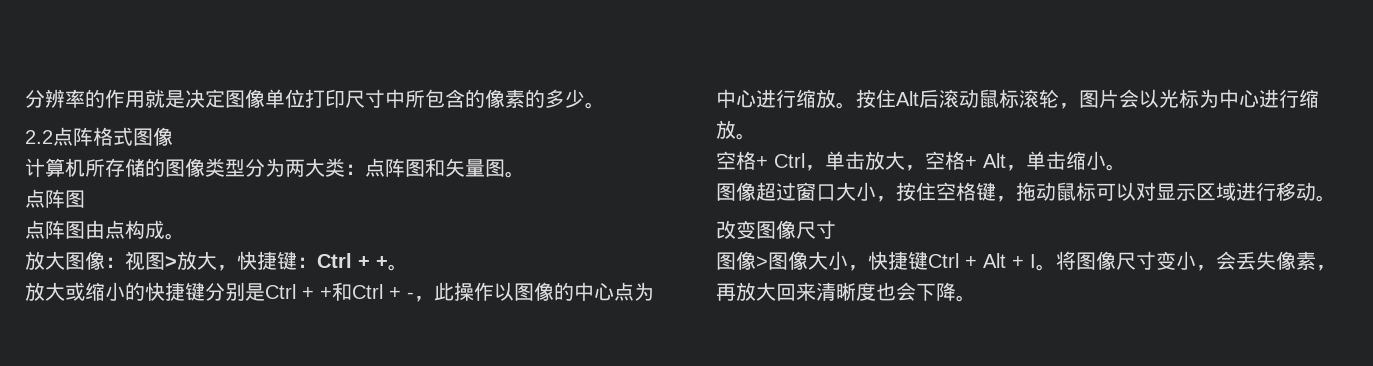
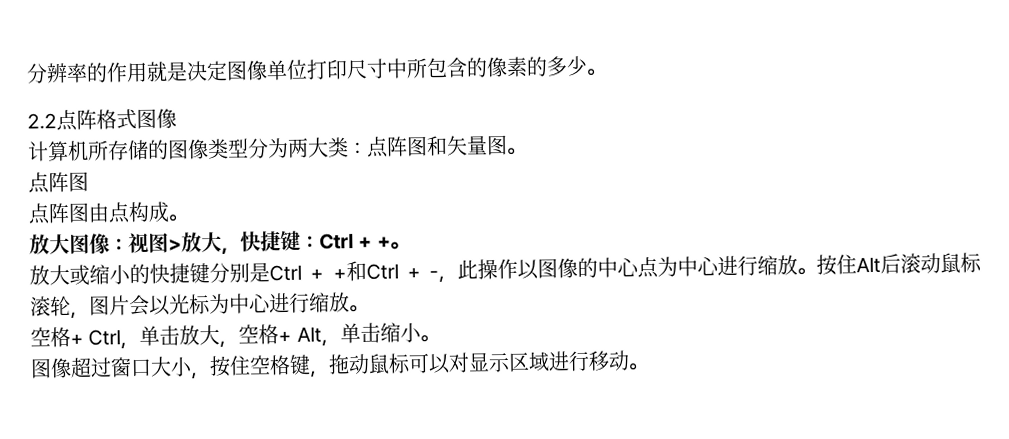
[716,220,836,239] [716,251,1336,271] [716,282,976,302] // 改变图像尺寸 // 图像>图像大小，快捷键Ctrl + Alt + I。将图像尺寸变小，会丢失像素，再放大回来清晰度也会下降。 -> (649, 367) none

